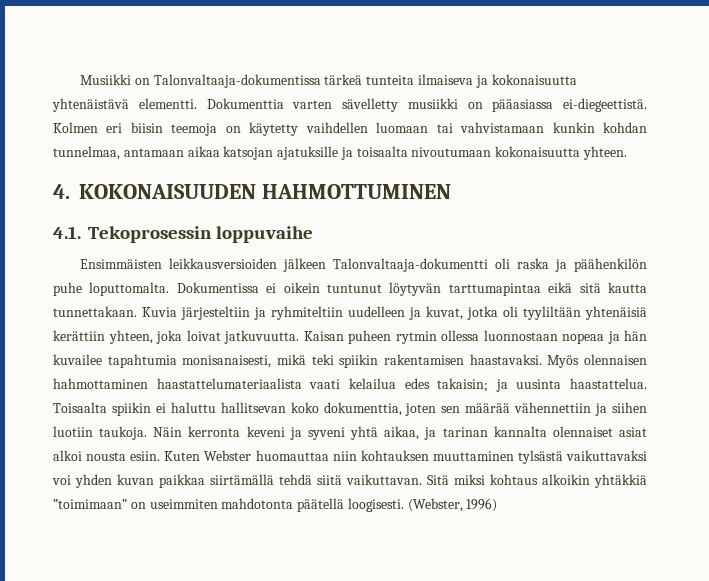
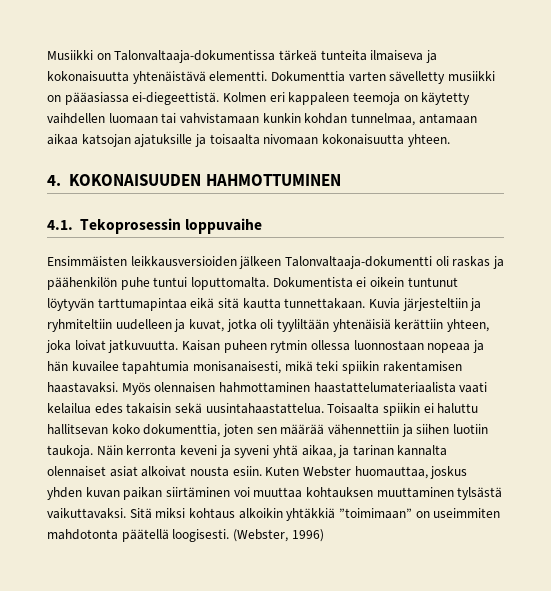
[130,122,163,133] biisin -> [288,92,350,105] kappaleen
[411,147,492,157] nivoutumaan -> [263,134,319,145] nivomaan
[517,258,550,269] raska -> [452,256,491,267] raskas
[89,282,259,296] loputtomalta. Dokumentissa -> [153,277,353,290] tuntui loputtomalta. Dokumentista
[437,378,647,392] takaisin; ja uusinta haastattelua. -> [126,403,324,414] takaisin sekä uusintahaastattelua.
[53,450,82,461] alkoi -> [141,466,187,477] alkoivat
[255,450,648,464] [52,474,422,488] huomauttaa niin kohtauksen muuttaminen tylsästä vaikuttavaksi voi yhden kuvan paikkaa siirtämällä tehdä siitä vaikuttavan. -> [354,466,468,479] [47,487,503,500] [47,508,126,519] huomauttaa, joskus yhden kuvan paikan siirtäminen voi muuttaa kohtauksen muuttaminen tylsästä vaikuttavaksi.

